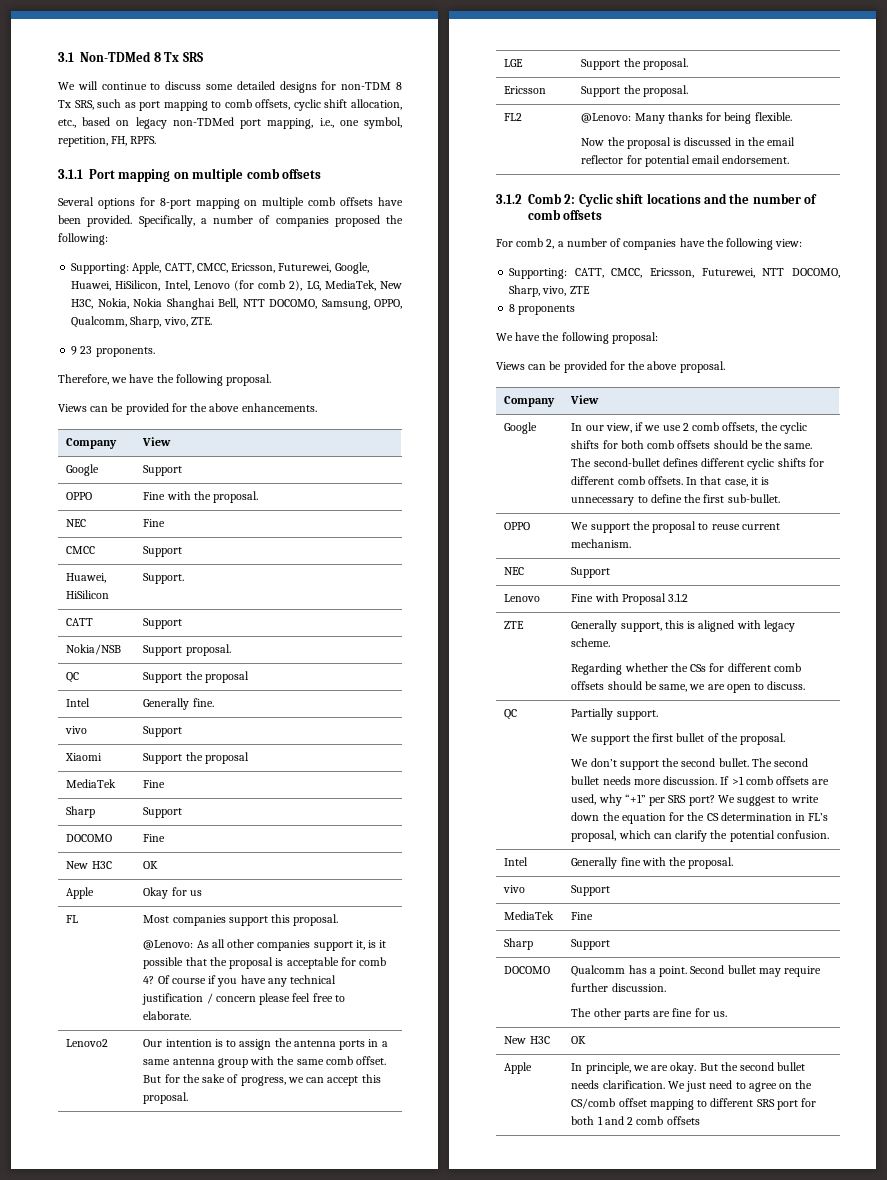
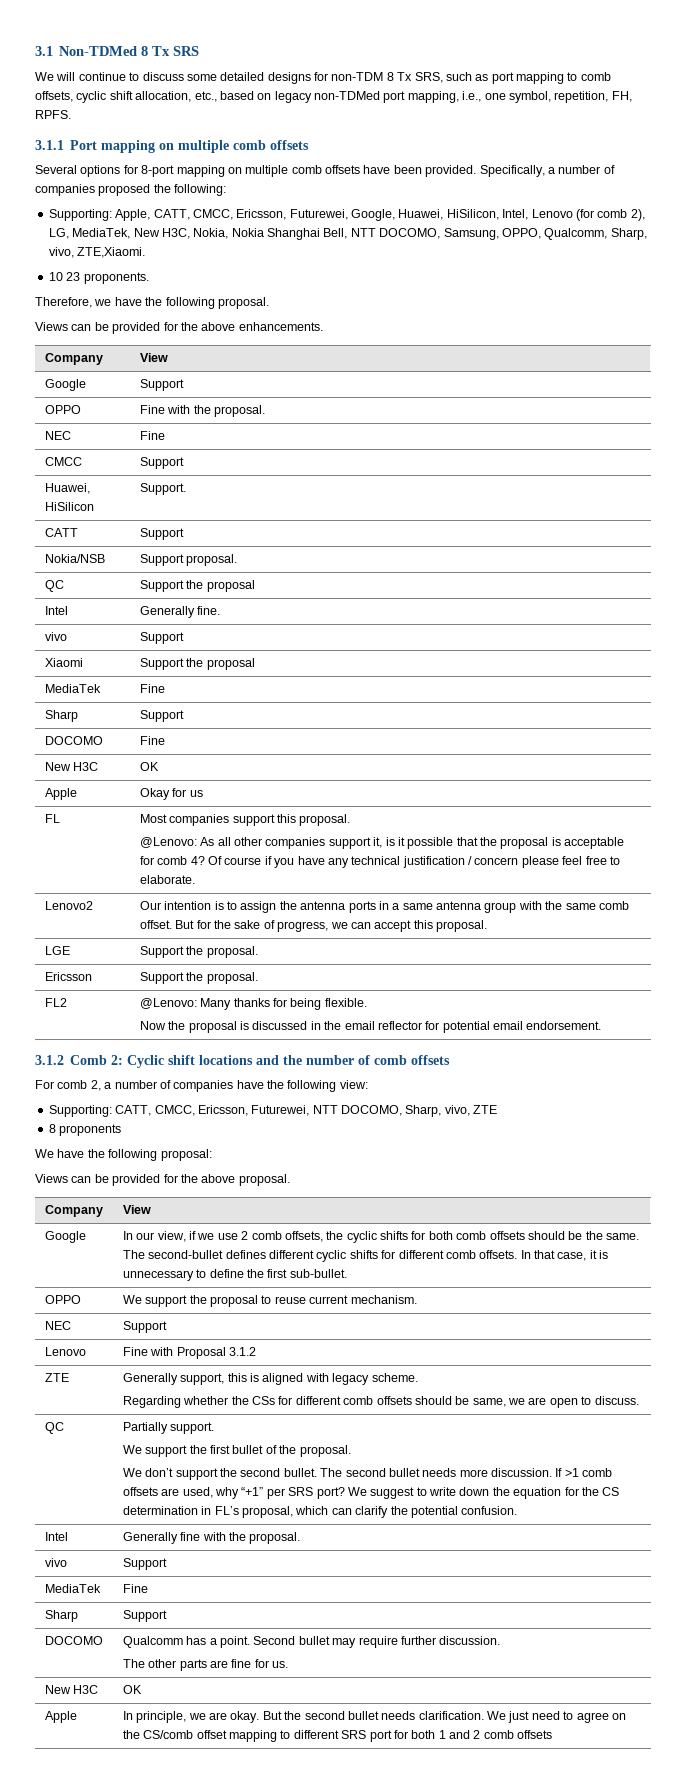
[190,317,212,325] [71,346,78,355] ZTE. // 9 -> [77,247,146,258] [48,272,63,281] ZTE,Xiaomi. // 10

